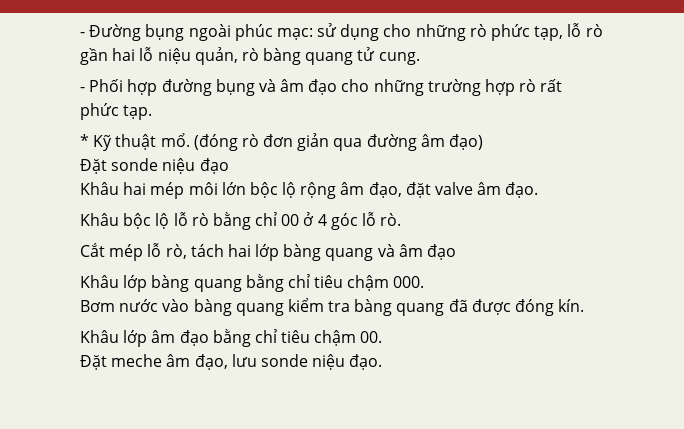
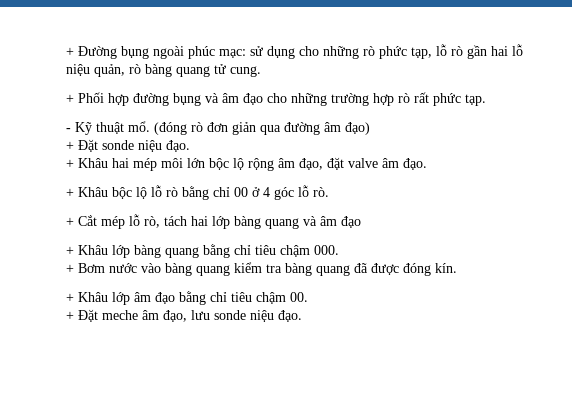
[80,32,85,37] - -> [66,47,74,56] +
[80,87,85,92] - -> [66,94,74,103] +
[80,134,89,147] * -> [66,128,71,132] -
(484, 142) none -> [66,141,74,150] +
[199,158,229,174] đạo // -> [166,140,190,152] [66,159,74,168] đạo. // +
(539, 190) none -> [66,188,74,197] +
(402, 219) none -> [66,217,74,226] +
(457, 252) none -> [66,246,74,255] +
(425, 282) none -> [66,264,74,273] +
(585, 305) none -> [66,293,74,302] +
(383, 337) none -> [66,311,74,320] +

